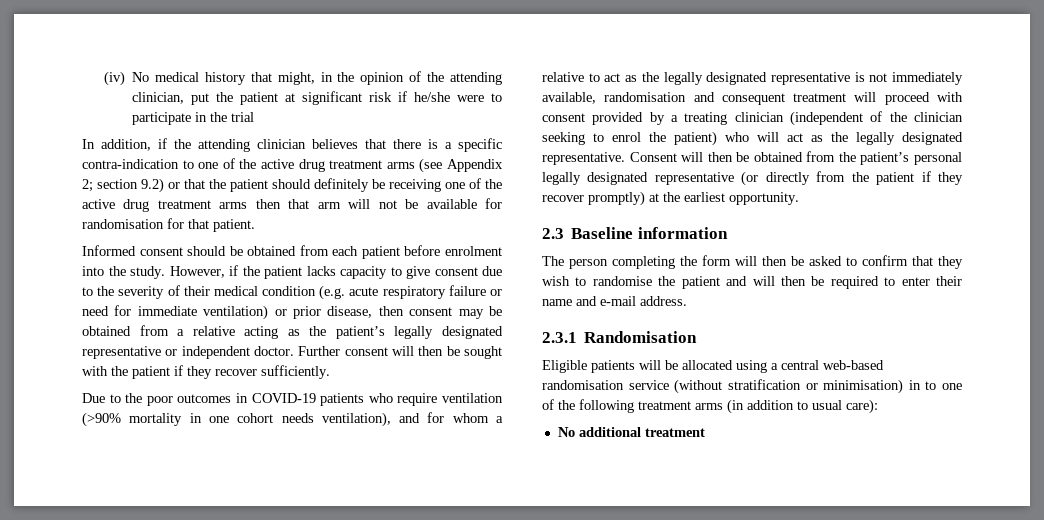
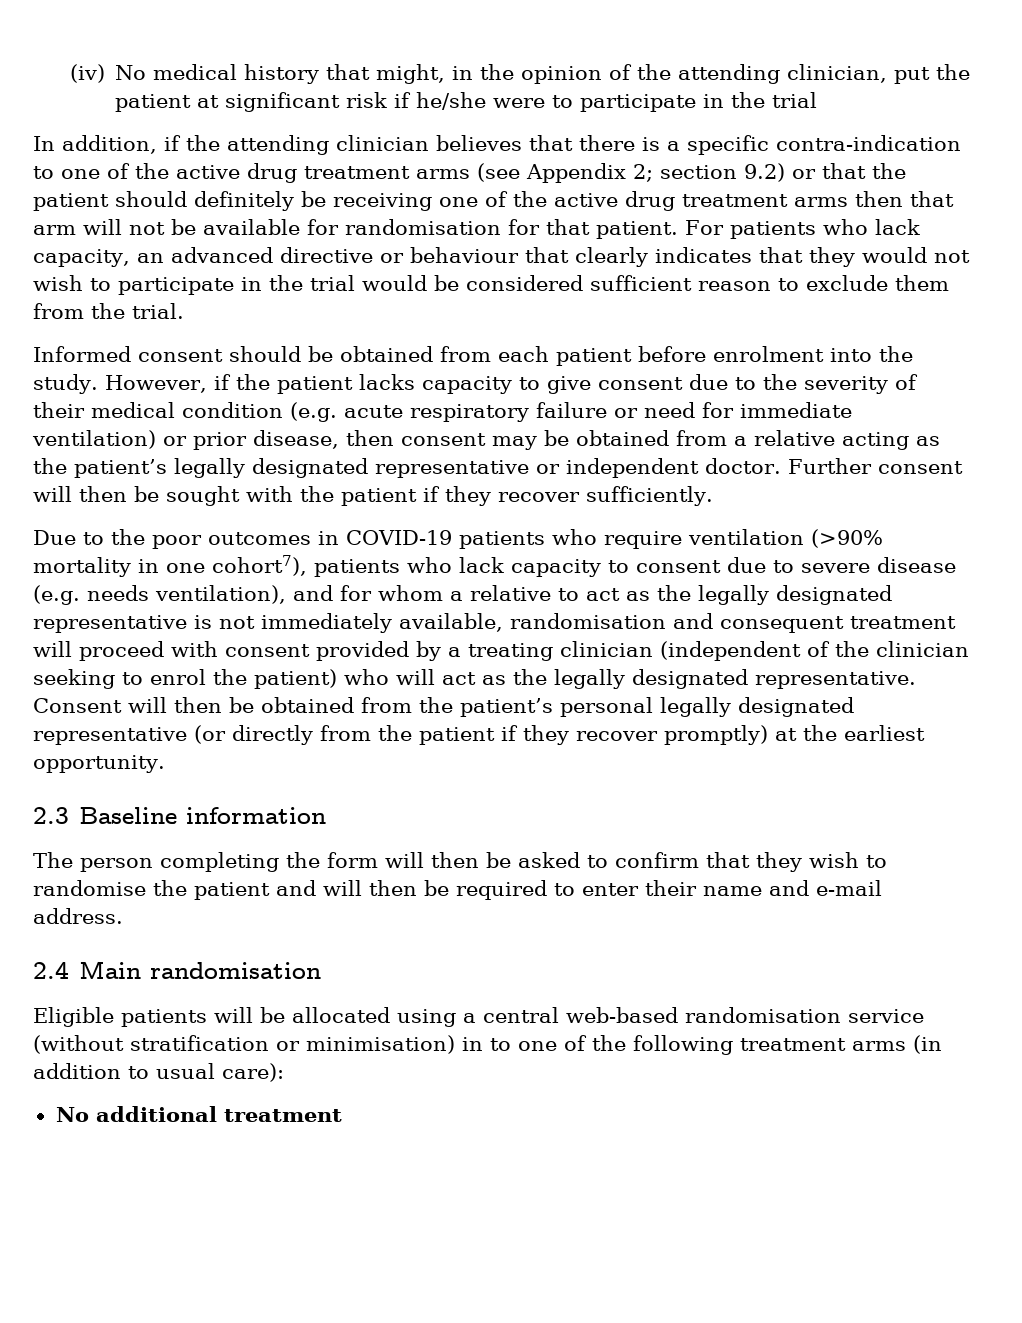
(255, 225) none -> [685,219,920,239] [33,247,970,267] [33,275,949,295] [33,303,184,319] For patients who lack capacity, an advanced directive or behaviour that clearly indicates that they would not wish to participate in the trial would be considered sufficient reason to exclude them from the trial.
[237,413,274,423] cohort -> [212,555,956,577] [33,585,80,605] cohort7), patients who lack capacity to consent due to severe disease (e.g.
[542,331,698,343] 2.3.1 Randomisation -> [33,961,322,979] 2.4 Main randomisation

